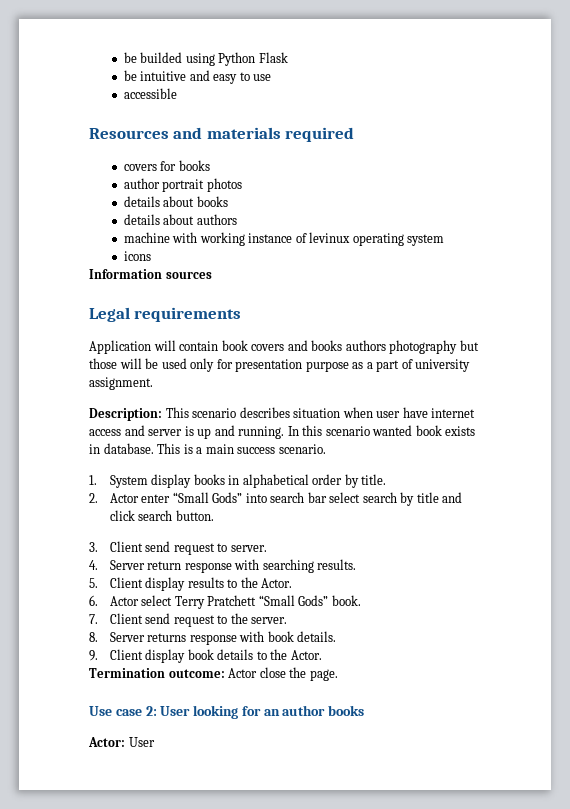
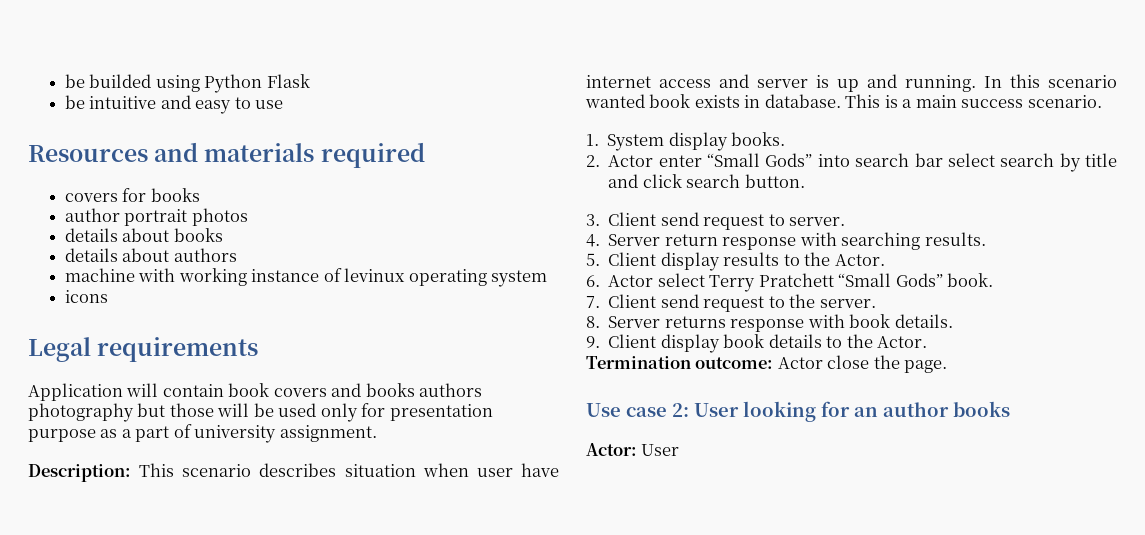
[123,88,177,99] // accessible -> (284, 104) none
[89,269,212,279] // Information sources -> (108, 296) none
[193,474,387,488] books in alphabetical order by title. -> [731,132,786,146] books.

